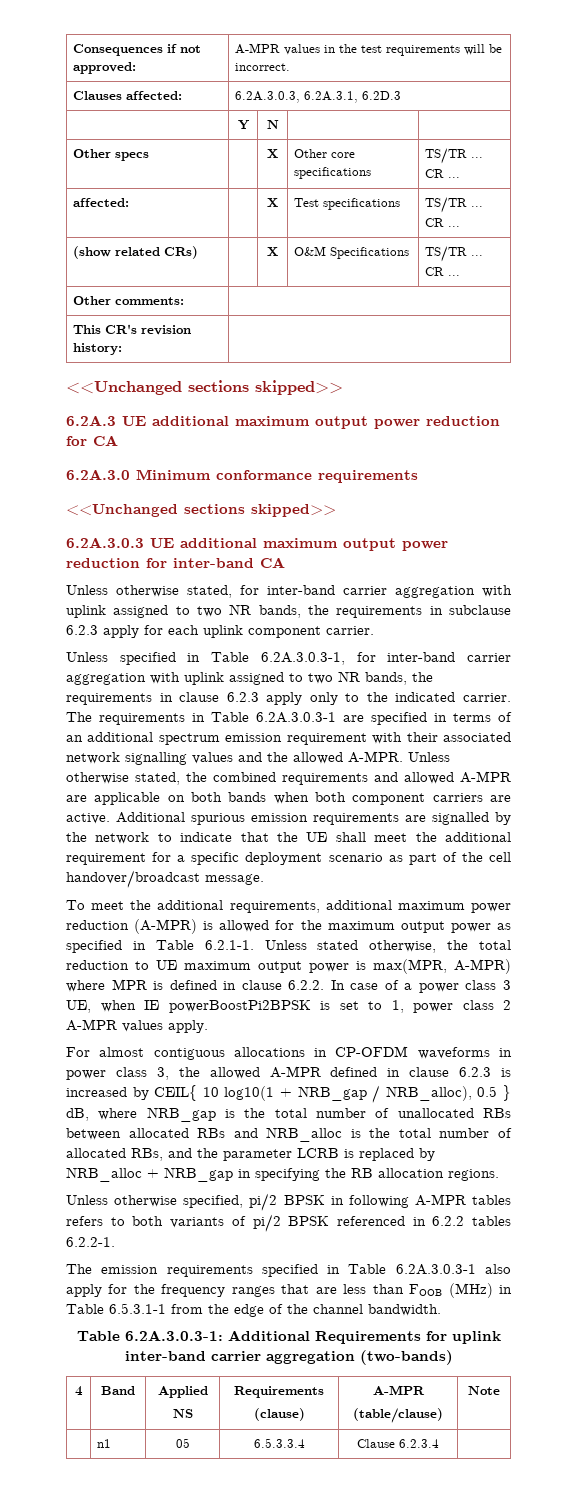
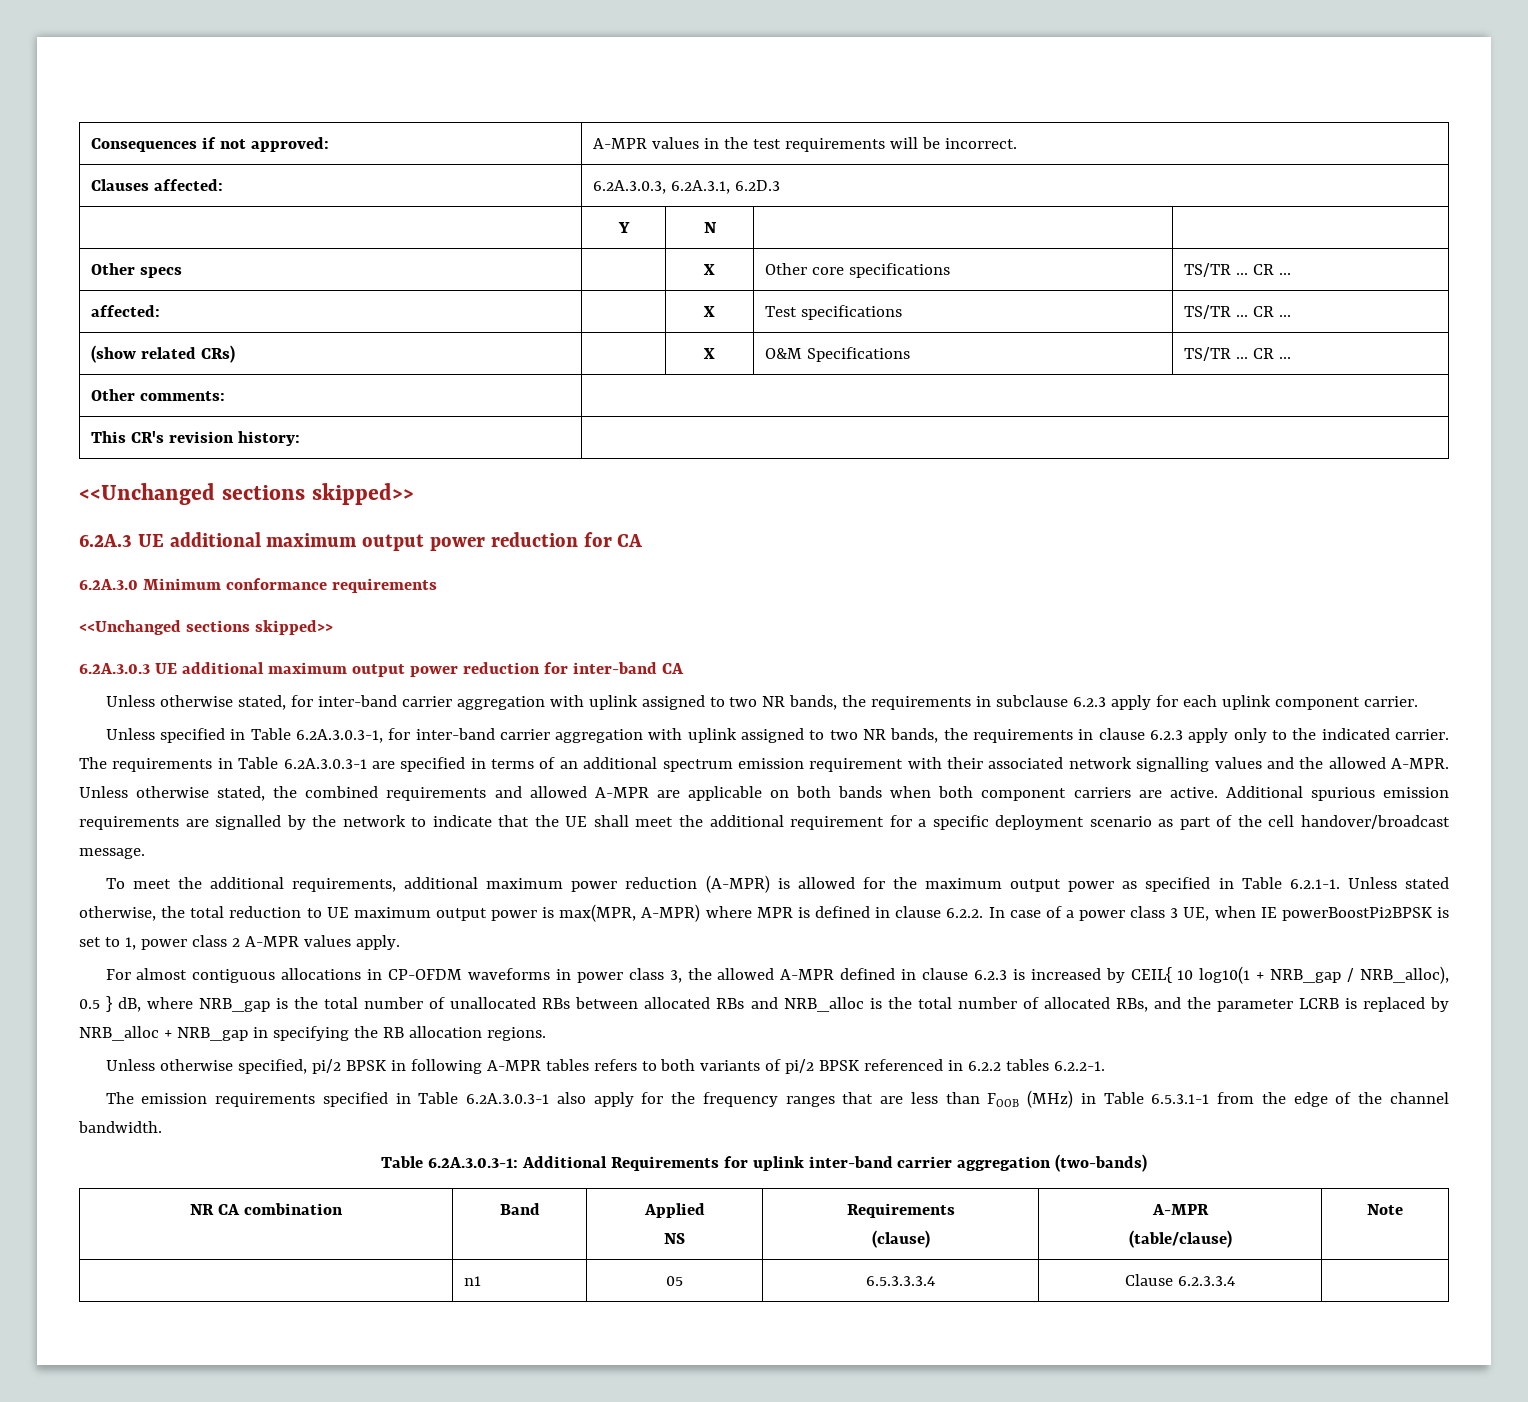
[75,1386,83,1396] 4 -> [190,1203,343,1215] NR CA combination
[253,1438,305,1448] 6.5.3.3.4 -> [866,1276,935,1286] 6.5.3.3.3.4
[399,1439,439,1448] 6.2.3.4 -> [1177,1276,1235,1286] 6.2.3.3.4

